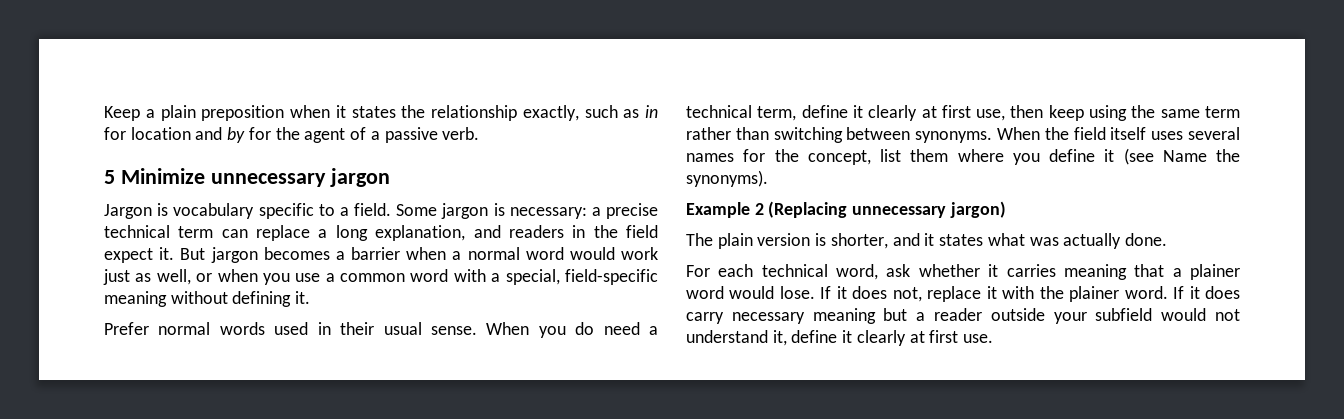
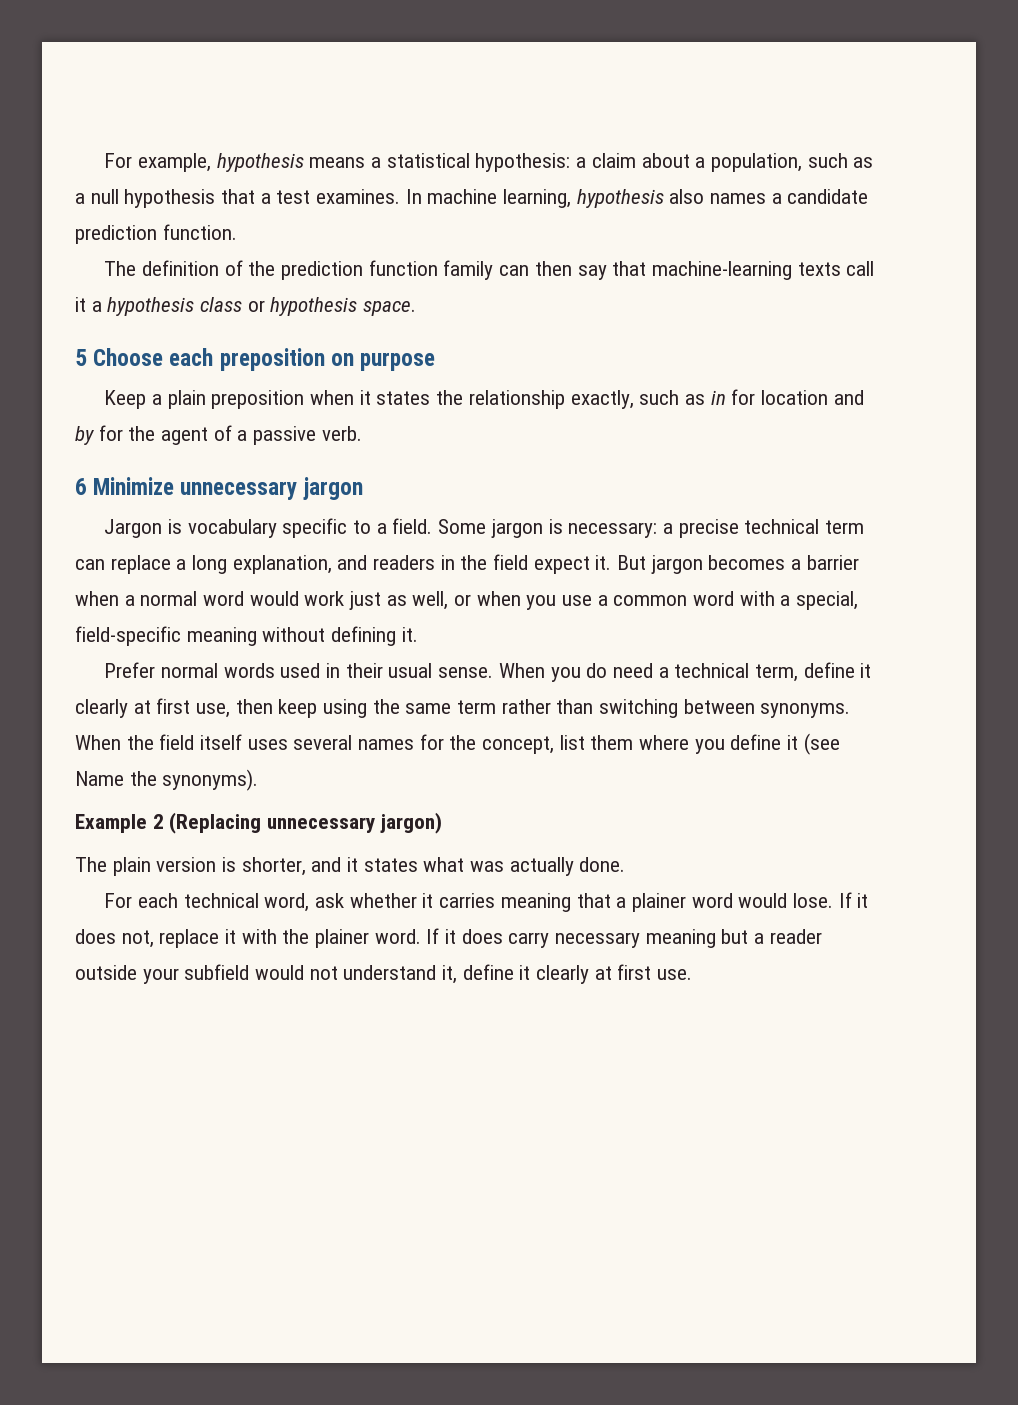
(104, 113) none -> [104,153,874,172] [75,189,869,208] [75,224,237,244] [104,260,875,280] [75,297,417,316] [75,348,436,371] For example, hypothesis means a statistical hypothesis: a claim about a population, such as a null hypothesis that a test examines. In machine learning, hypothesis also names a candidate prediction function. // The definition of the prediction function family can then say that machine-learning texts call it a hypothesis class or hypothesis space. // 5 Choose each preposition on purpose //
[104,170,115,184] 5 -> [75,478,87,495] 6

